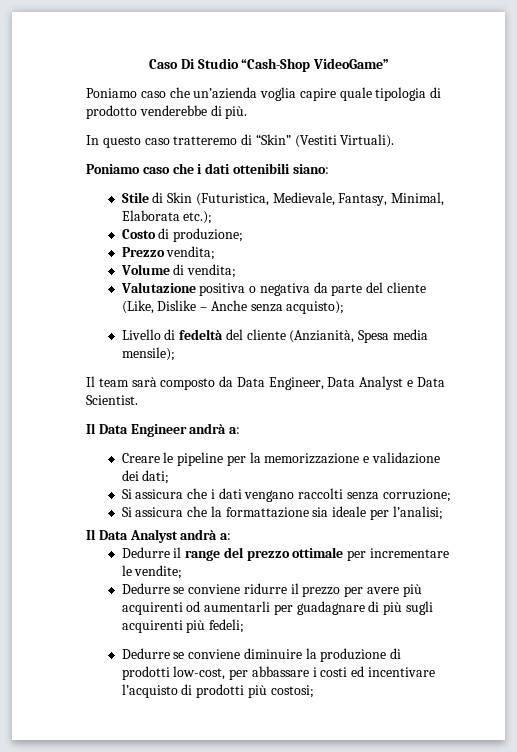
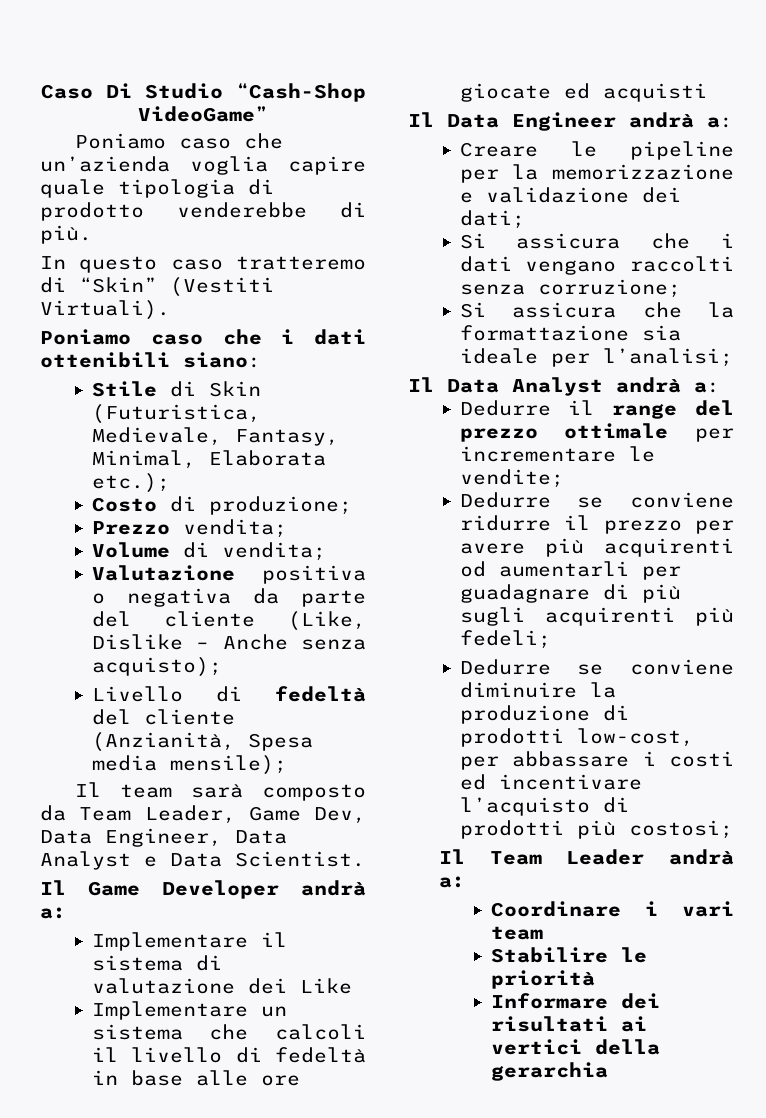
(234, 381) none -> [79,805,366,824] Team Leader, Game Dev,
(138, 400) none -> [40,880,366,899] [40,907,66,919] [91,932,287,951] [91,955,222,971] [91,978,352,994] [91,1001,287,1020] [91,1024,366,1040] [91,1047,366,1063] [91,1070,300,1086] [459,83,707,102] // Il Game Developer andrà a: // Implementare il sistema di valutazione dei Like // Implementare un sistema che calcoli il livello di fedeltà in base alle ore giocate ed acquisti
(314, 691) none -> [439,849,734,865] [439,876,466,888] [490,901,734,917] [490,926,543,940] [490,947,647,963] [490,970,595,989] [490,993,660,1009] [490,1016,647,1032] [490,1039,660,1055] [490,1062,608,1081] // Il Team Leader andrà a: // Coordinare i vari team // Stabilire le priorità // Informare dei risultati ai vertici della gerarchia

